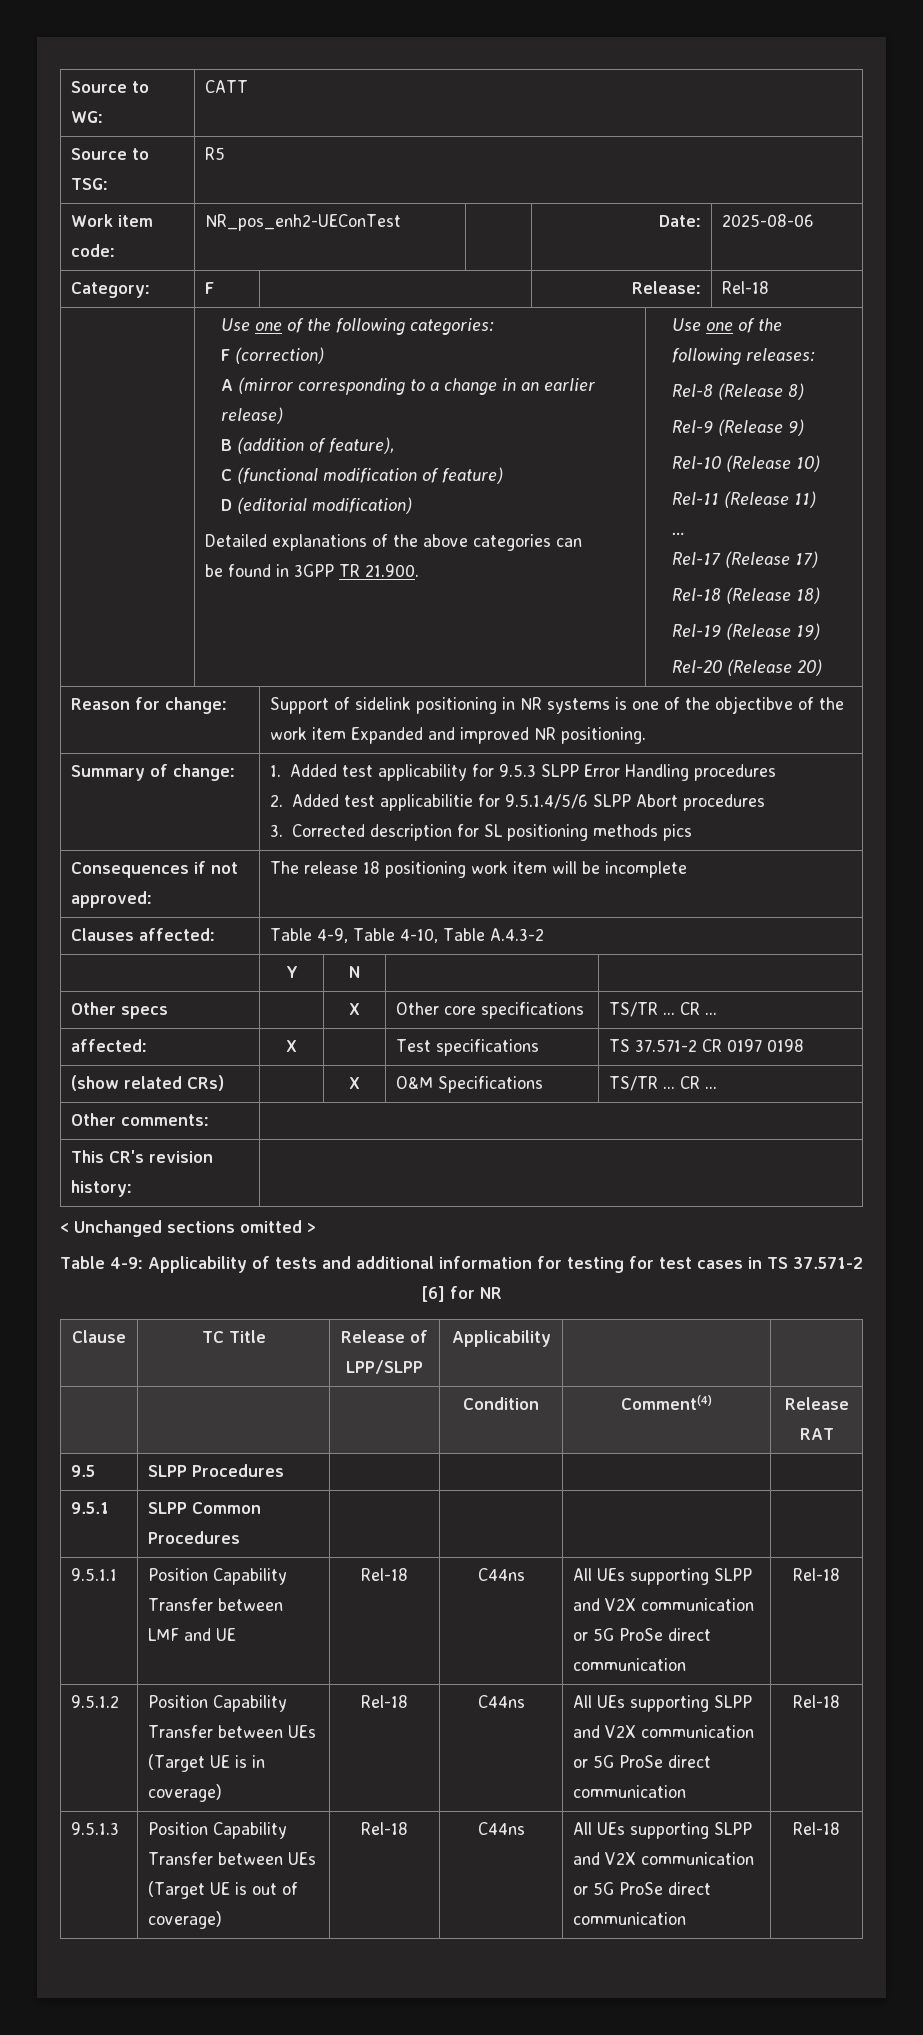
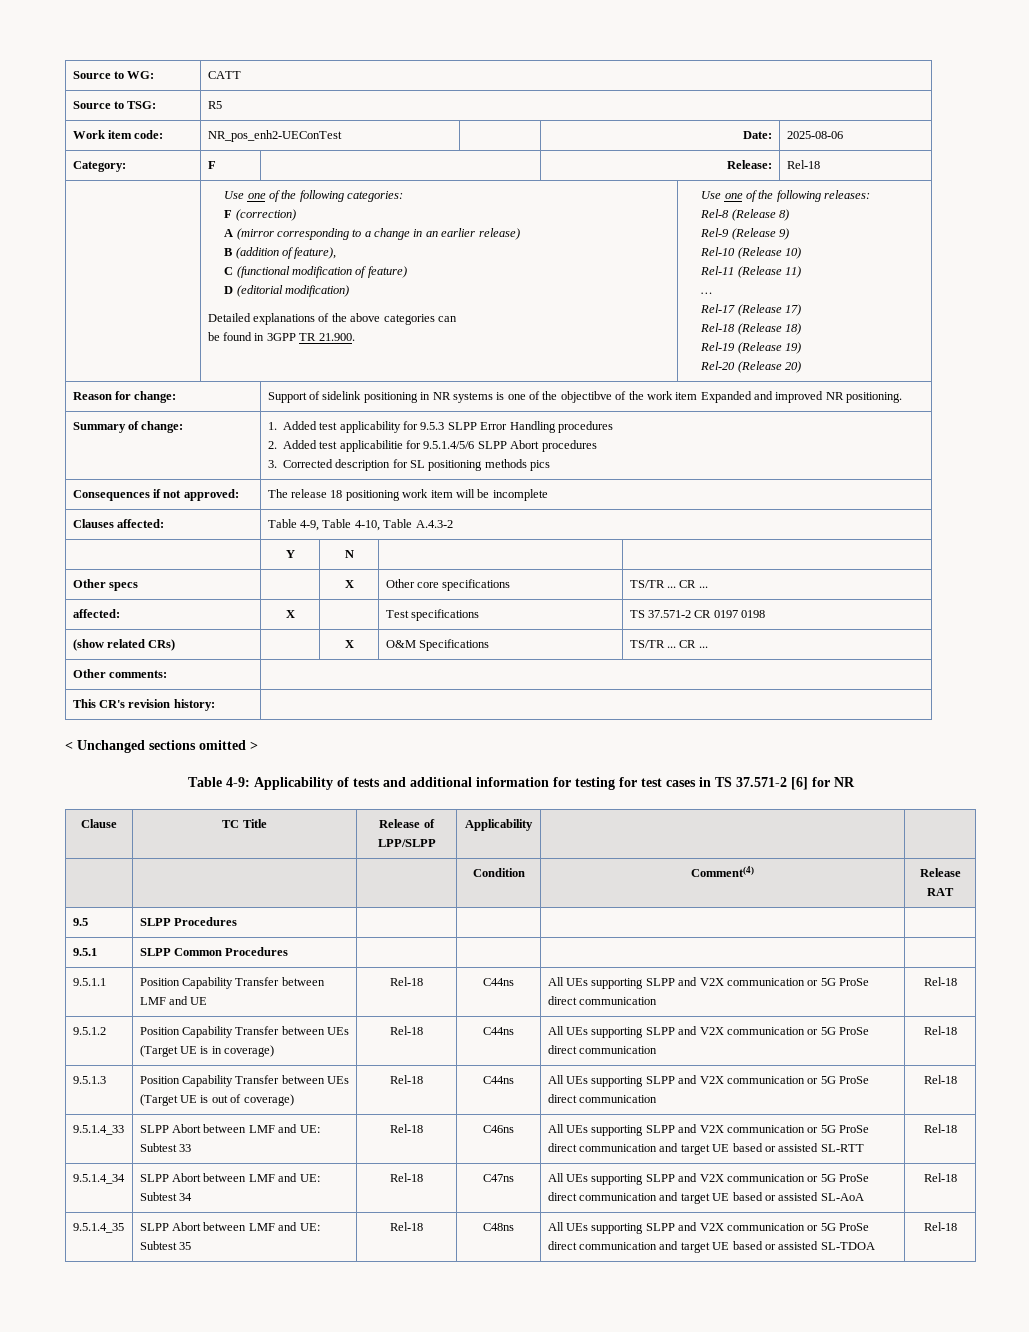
(840, 1828) none -> [72,1125,124,1135] [139,1124,320,1133] [139,1143,192,1152] [390,1124,423,1133] [483,1125,514,1133] [547,1124,870,1136] [547,1143,864,1155] [923,1124,957,1133] [72,1174,125,1184] [139,1173,320,1182] [139,1192,193,1201] [390,1173,423,1182] [483,1174,514,1182] [547,1173,870,1185] [547,1192,864,1204] [923,1173,957,1182] [72,1223,124,1233] [139,1222,320,1231] [139,1241,192,1250] [390,1222,423,1231] [483,1223,514,1231] [547,1222,870,1234] [547,1241,875,1253] [923,1222,957,1231] // 9.5.1.4_33 | SLPP Abort between LMF and UE: Subtest 33 | Rel-18 | C46ns | All UEs supporting SLPP and V2X communication or 5G ProSe direct communication and target UE based or assisted SL-RTT | Rel-18 // 9.5.1.4_34 | SLPP Abort between LMF and UE: Subtest 34 | Rel-18 | C47ns | All UEs supporting SLPP and V2X communication or 5G ProSe direct communication and target UE based or assisted SL-AoA | Rel-18 // 9.5.1.4_35 | SLPP Abort between LMF and UE: Subtest 35 | Rel-18 | C48ns | All UEs supporting SLPP and V2X communication or 5G ProSe direct communication and target UE based or assisted SL-TDOA | Rel-18

